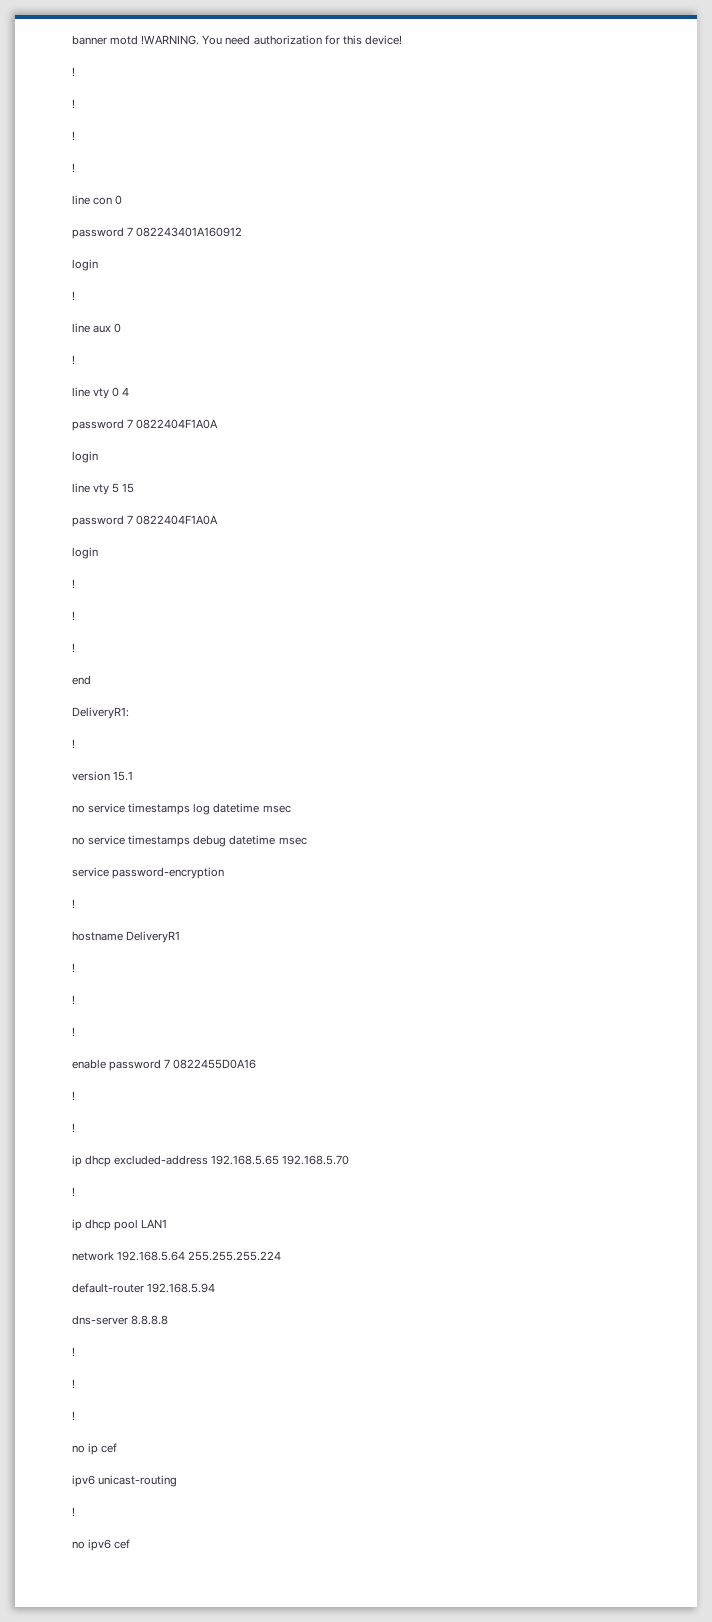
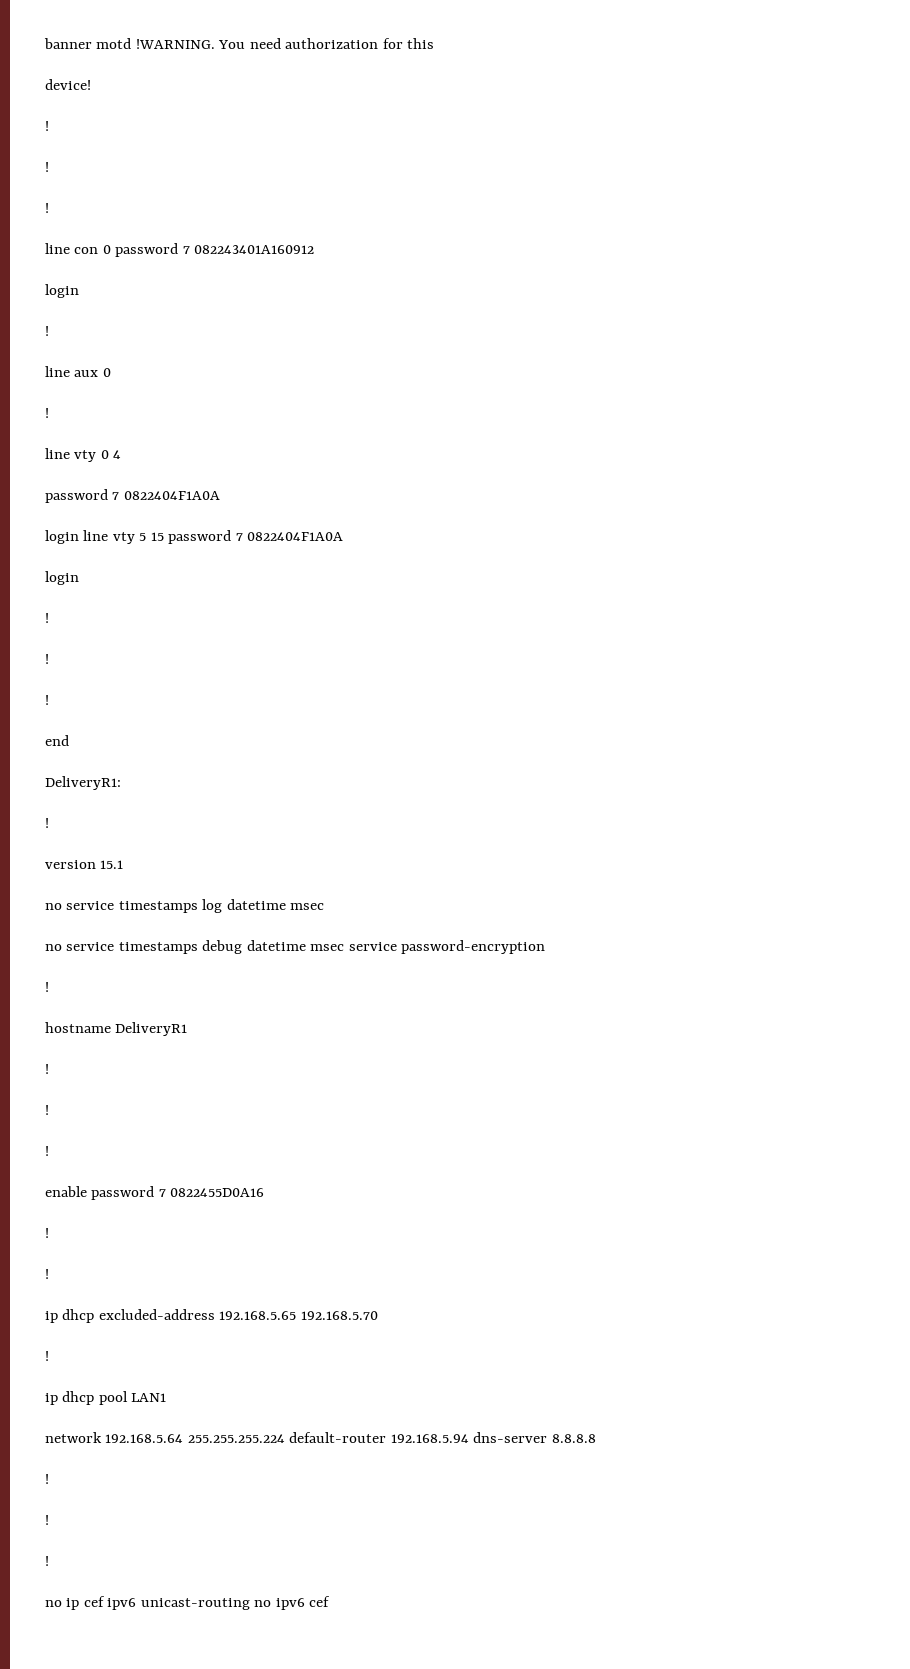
(362, 40) none -> (435, 43) //
[72,163,75,173] // ! -> (49, 208) none
(123, 200) // -> (111, 249) none
(98, 457) // -> (79, 537) none
(135, 488) // -> (164, 536) none
(307, 841) // -> (345, 947) none
(282, 1256) // -> (285, 1438) none
(216, 1288) // -> (469, 1438) none
(118, 1448) // -> (105, 1601) none
[72,1507,75,1517] // ! // -> (250, 1604) none

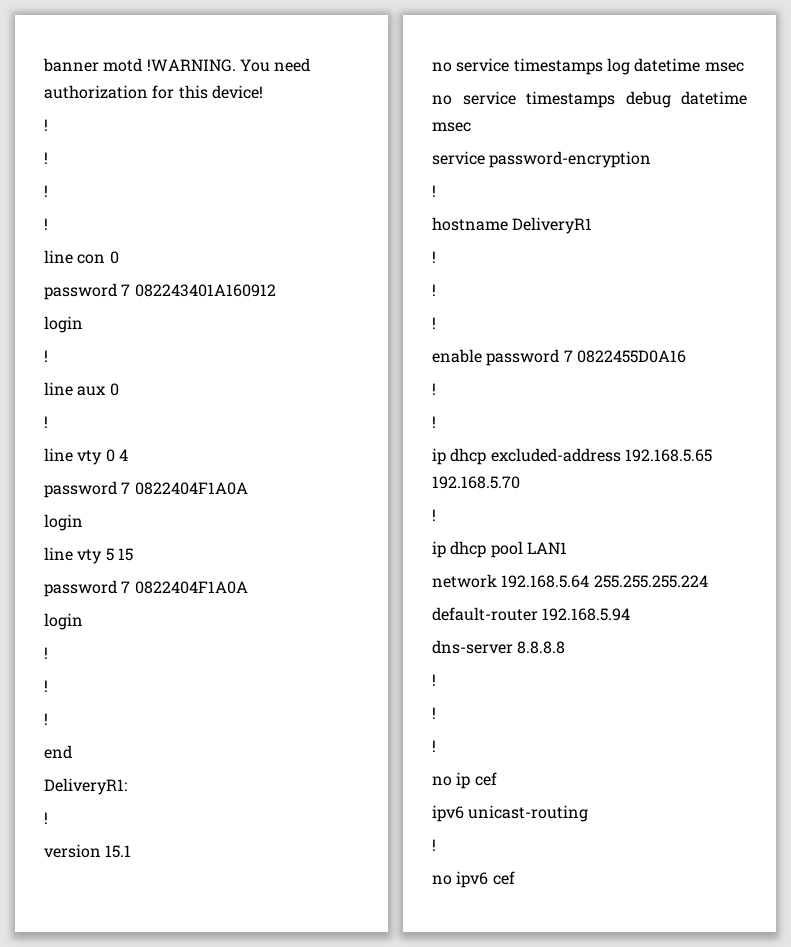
[45,79,91,90] // device! -> [211,85,263,99] [44,119,48,131] device! // !
(111, 249) none -> (119, 257) //
(79, 537) none -> (83, 522) //
(164, 536) none -> (133, 554) //
(345, 947) none -> (471, 127) //
(285, 1438) none -> (708, 581) //
(469, 1438) none -> (631, 614) //
(105, 1601) none -> (497, 779) //
(250, 1604) none -> [432,839,436,851] // ! //

